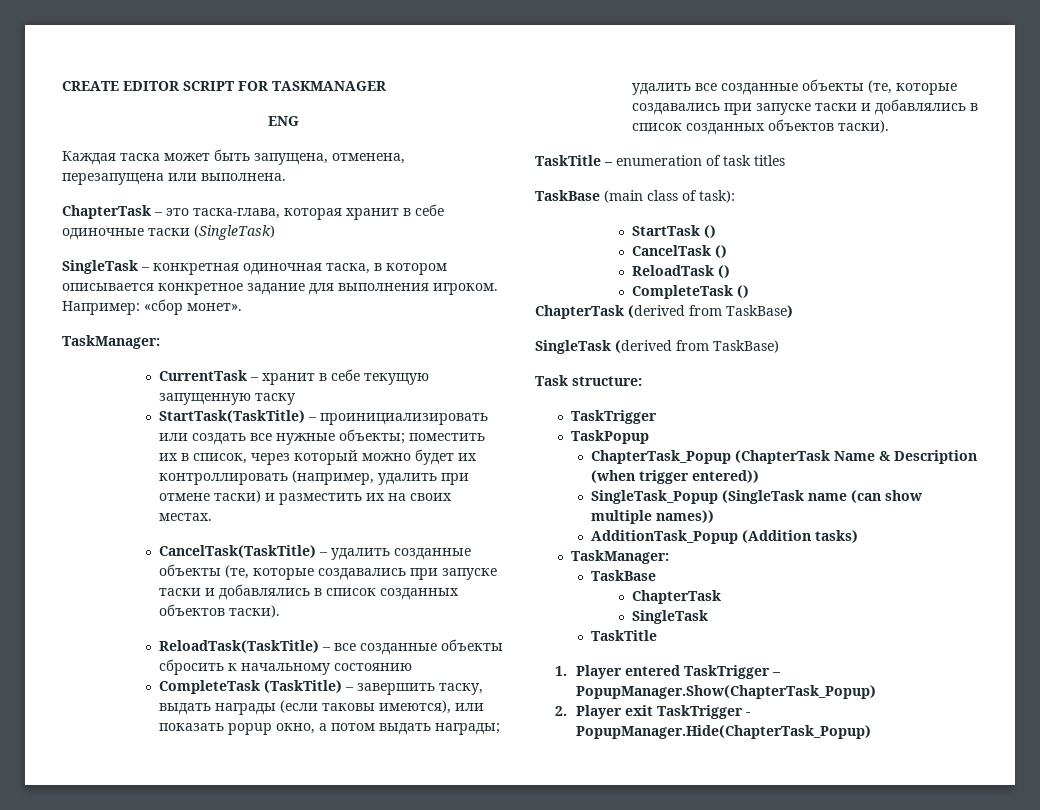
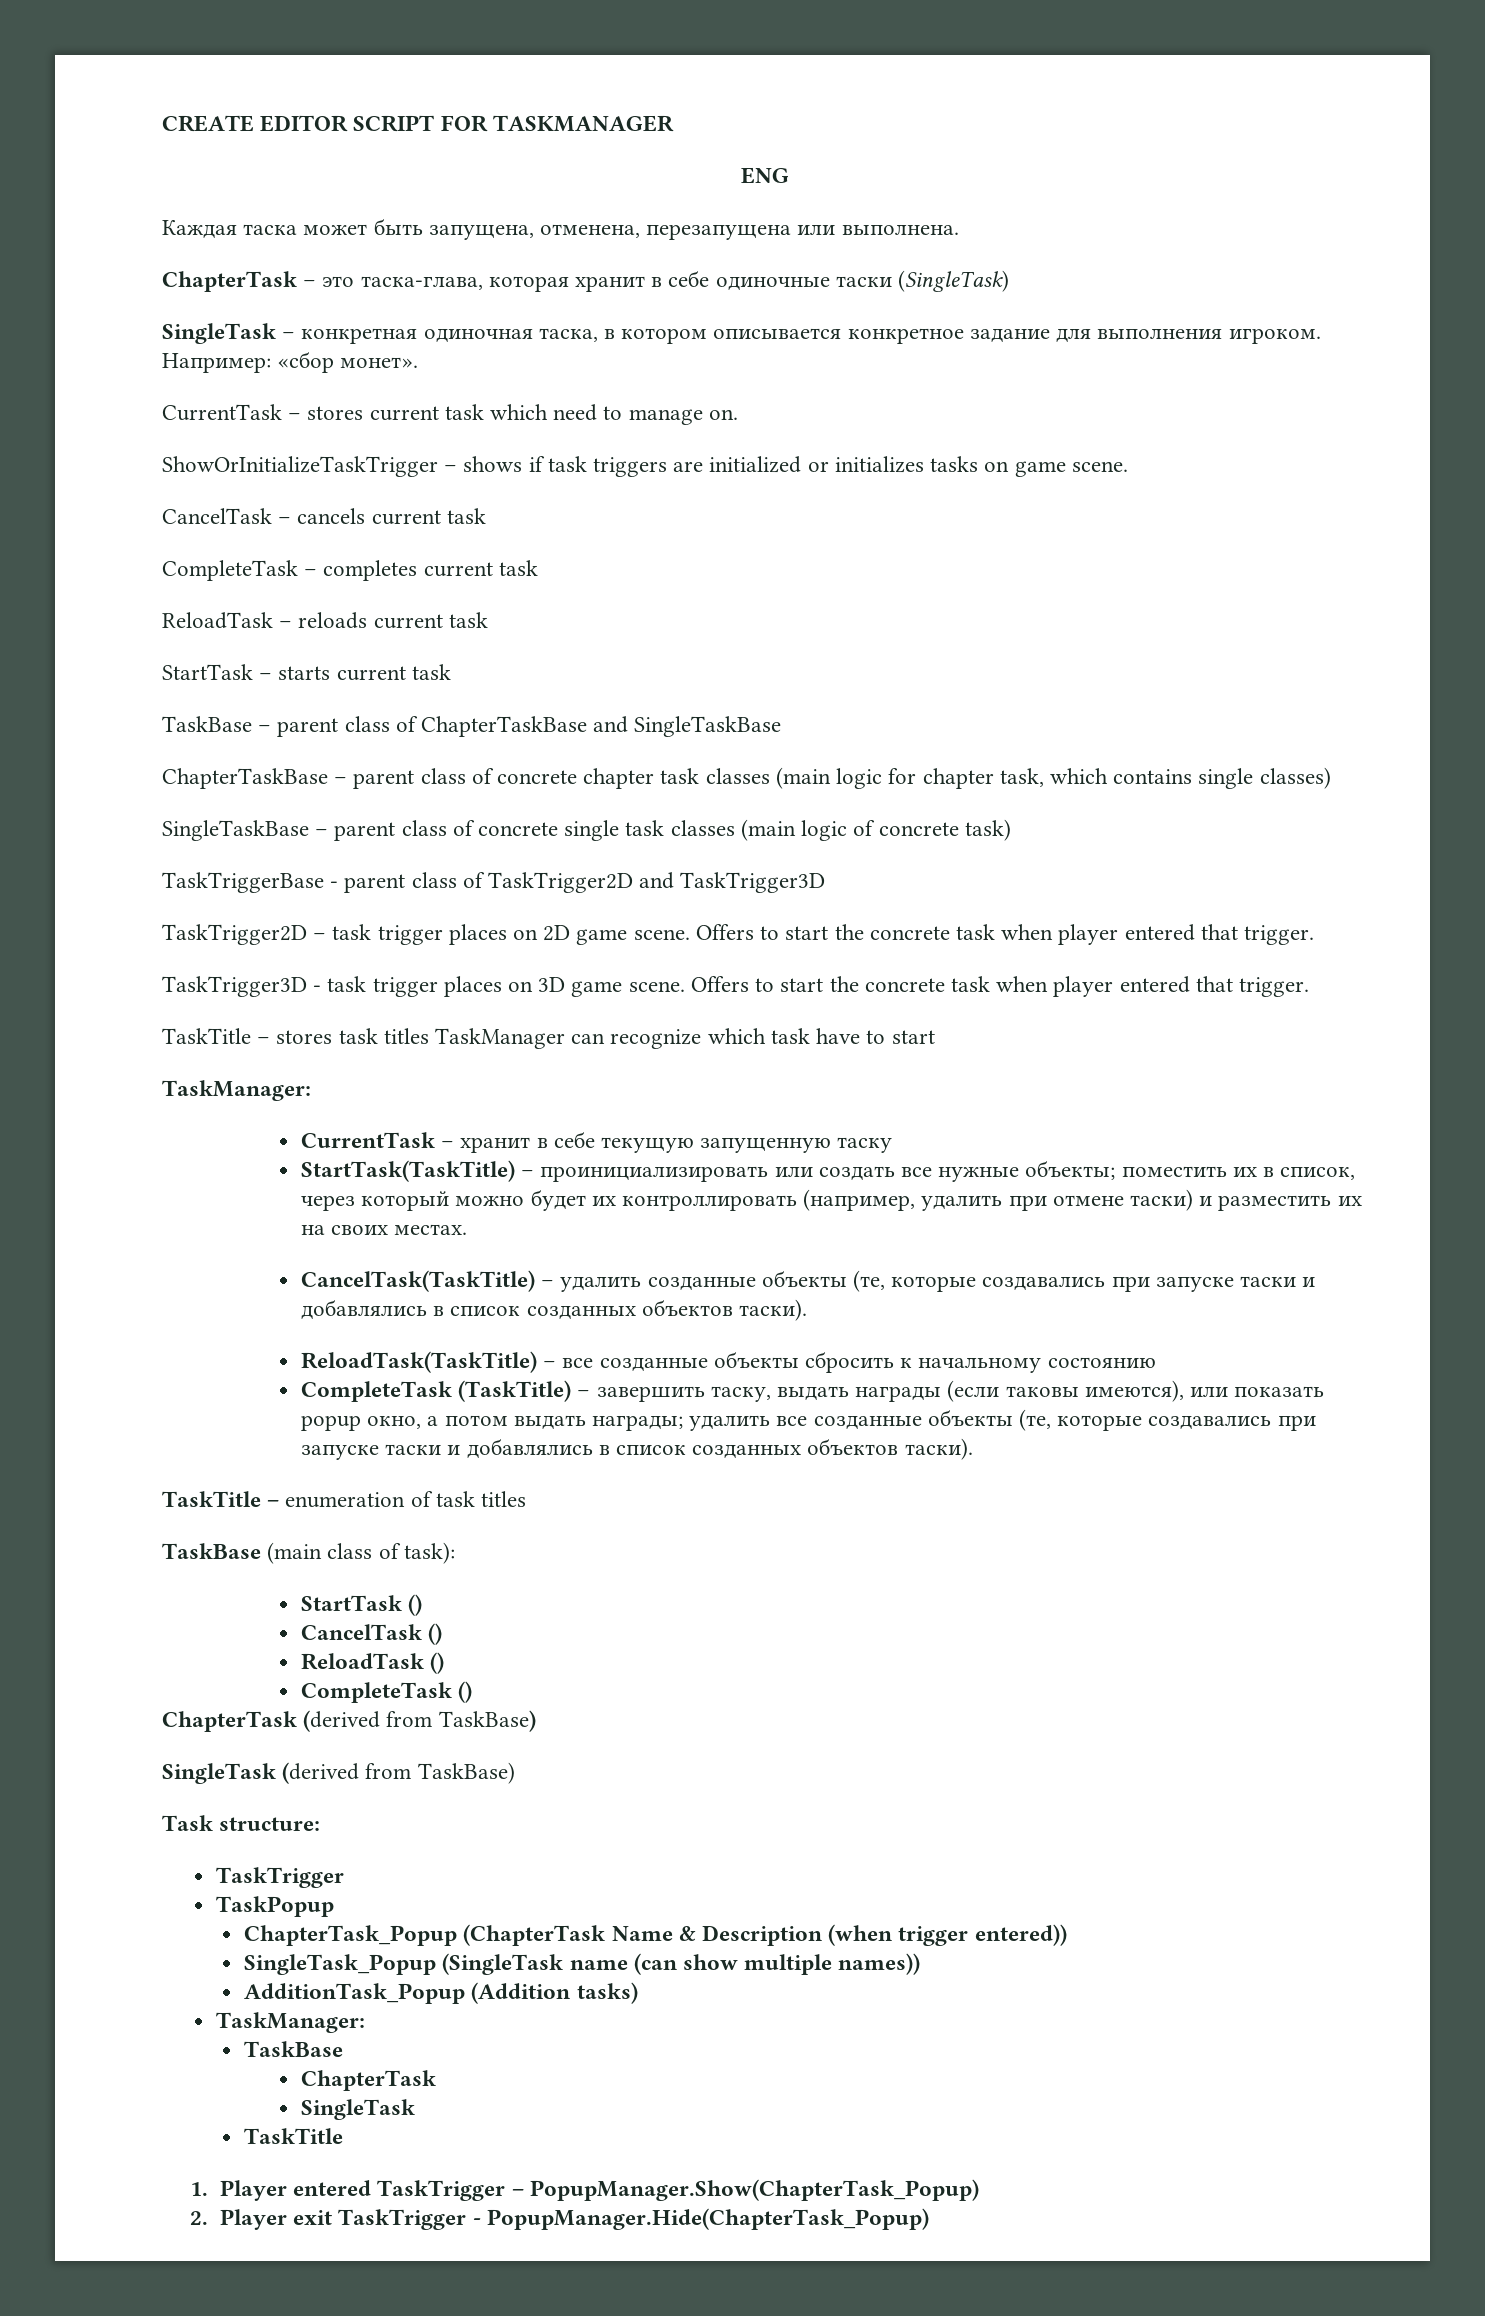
(242, 307) none -> [162,404,738,425] [162,456,1128,477] [162,508,486,525] [162,560,538,581] [162,612,488,629] [162,664,451,681] [162,716,782,737] [162,767,1331,789] [162,819,1011,841] [162,872,826,893] [162,924,1314,945] [162,976,1309,997] [162,1028,935,1049] // CurrentTask – stores current task which need to manage on. // ShowOrInitializeTaskTrigger – shows if task triggers are initialized or initializes tasks on game scene. // CancelTask – cancels current task // CompleteTask – completes current task // ReloadTask – reloads current task // StartTask – starts current task // TaskBase – parent class of ChapterTaskBase and SingleTaskBase // ChapterTaskBase – parent class of concrete chapter task classes (main logic for chapter task, which contains single classes) // SingleTaskBase – parent class of concrete single task classes (main logic of concrete task) // TaskTriggerBase - parent class of TaskTrigger2D and TaskTrigger3D // TaskTrigger2D – task trigger places on 2D game scene. Offers to start the concrete task when player entered that trigger. // TaskTrigger3D - task trigger places on 3D game scene. Offers to start the concrete task when player entered that trigger. // TaskTitle – stores task titles TaskManager can recognize which task have to start

